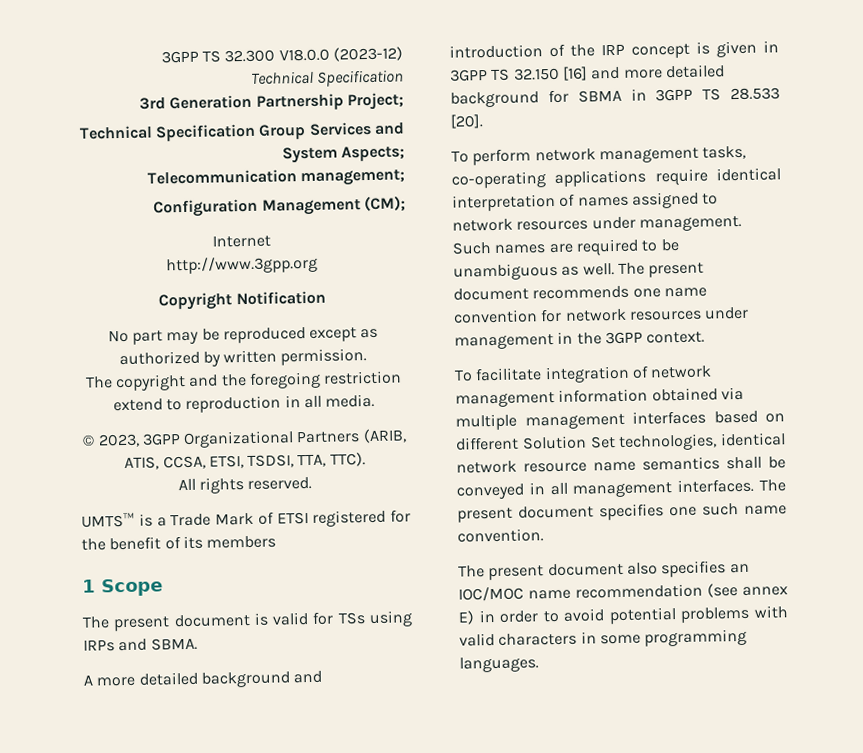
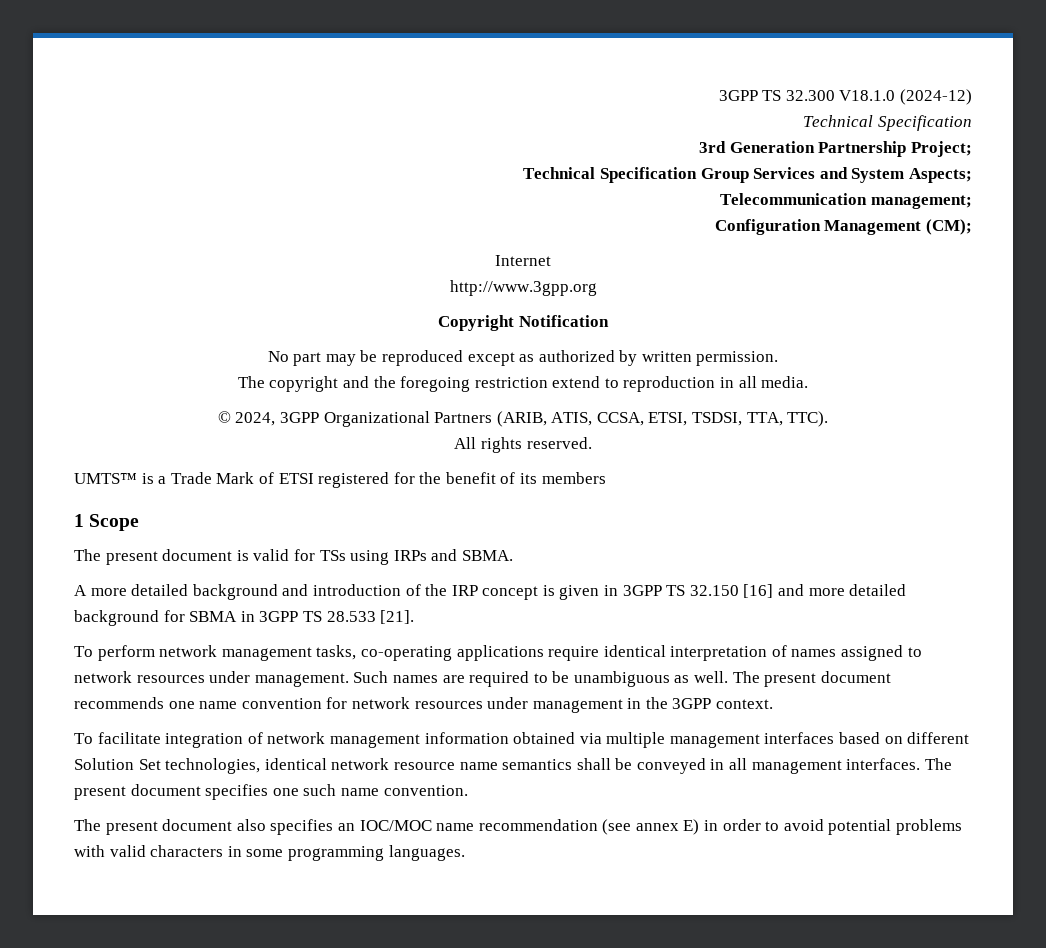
[278,46,403,62] V18.0.0 (2023-12) -> [839,89,973,105] V18.1.0 (2024-12)
[97,433,140,448] 2023, -> [235,412,276,426] 2024,
[450,114,483,129] [20]. -> [380,610,415,624] [21].

